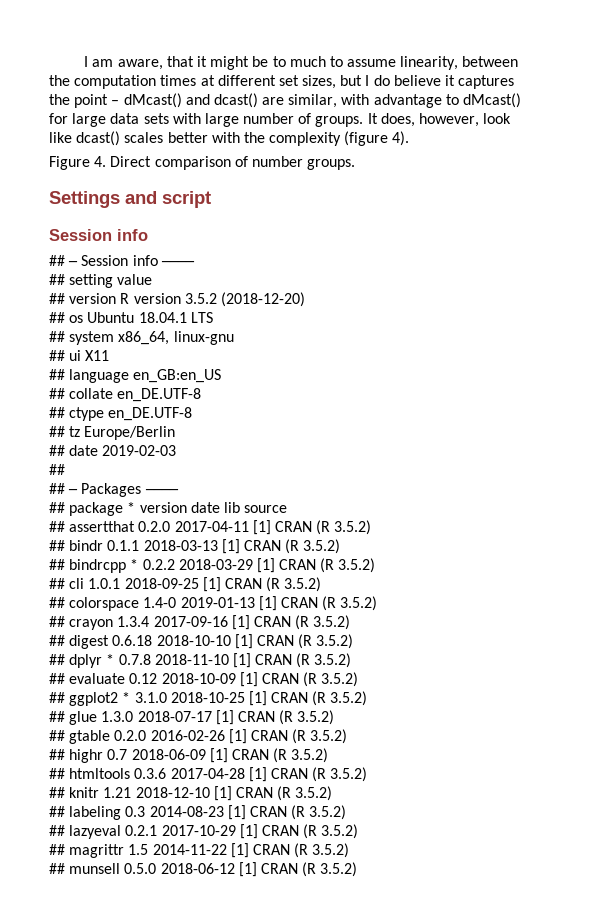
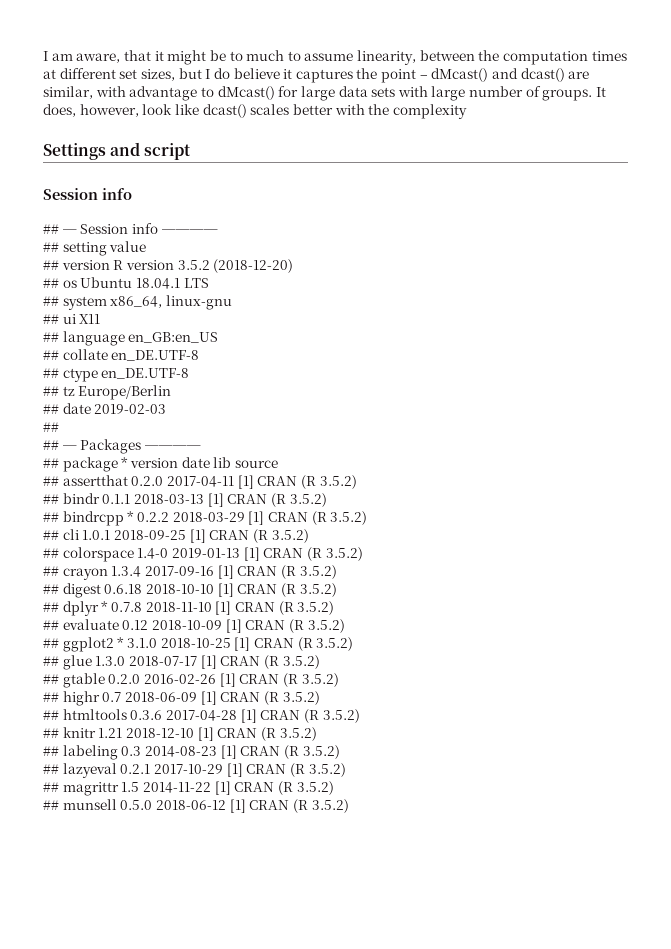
[344,131,410,146] [49,156,356,170] (figure 4). // Figure 4. Direct comparison of number groups. -> (467, 111) none

